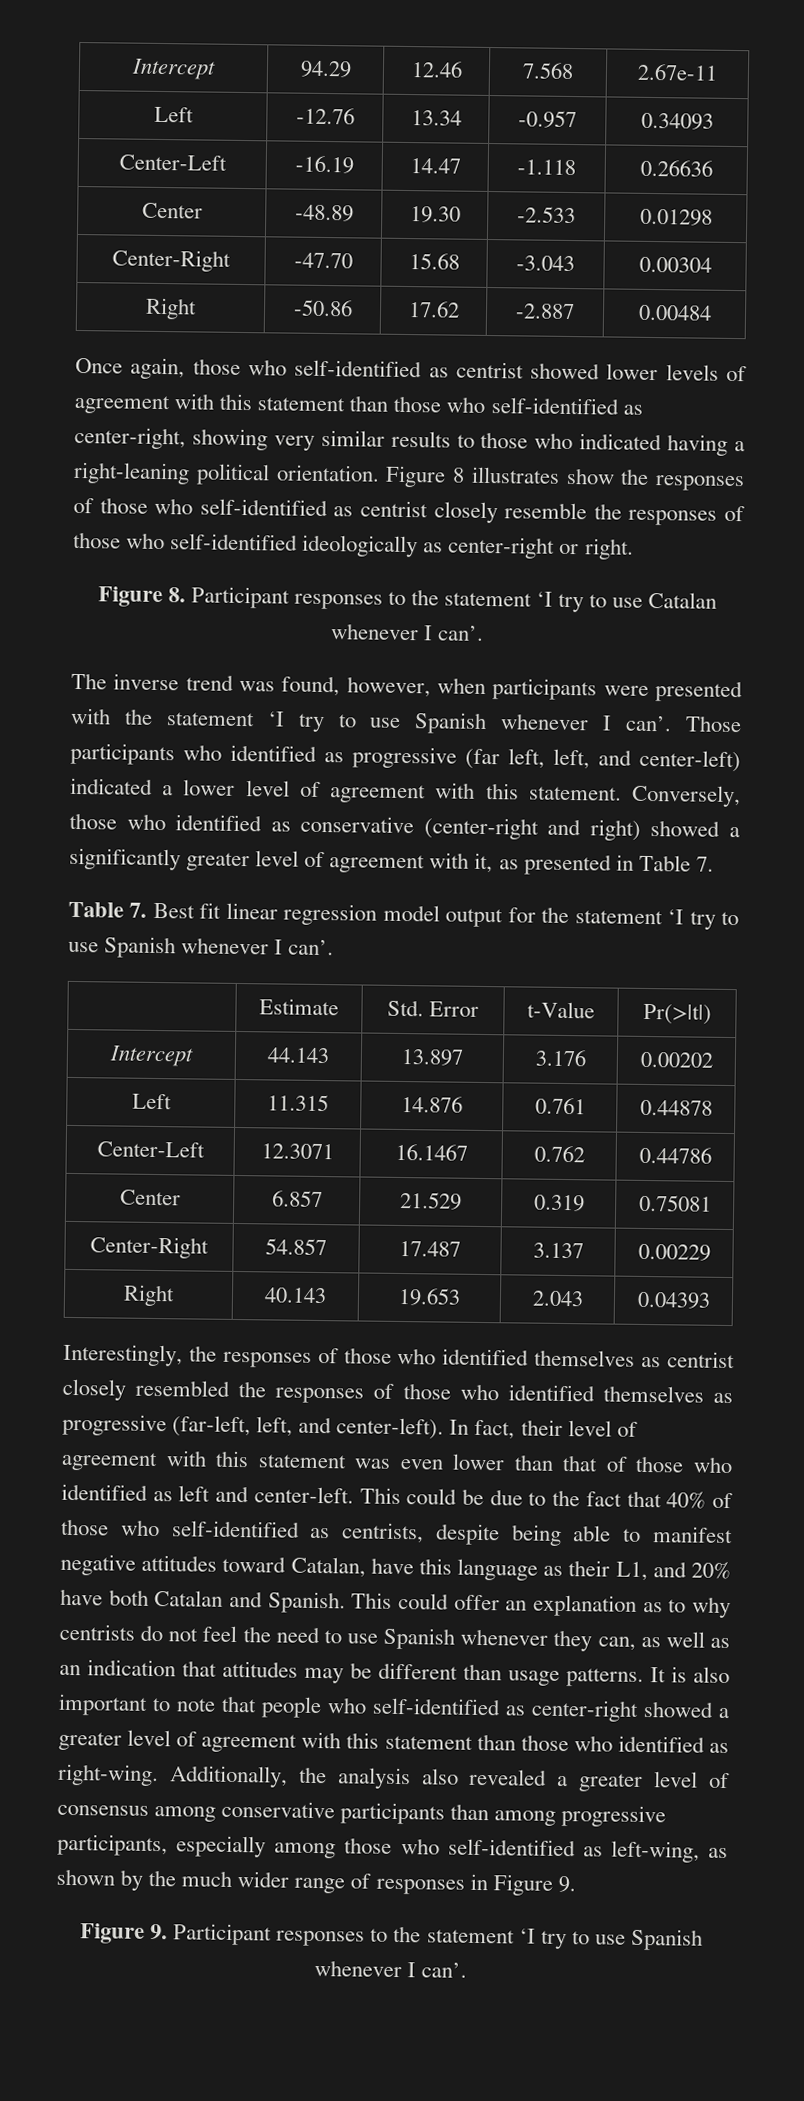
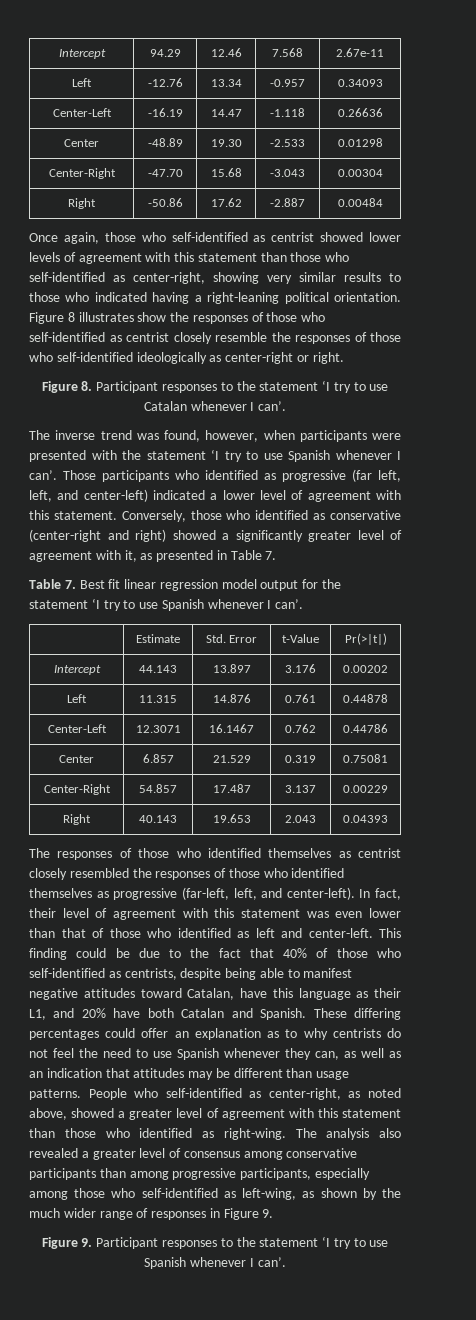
[63,1343,217,1367] Interestingly, the -> [29,848,50,858] The
(401, 1496) none -> [29,948,67,960] finding
[351,1592,393,1609] This -> [313,1008,402,1020] [29,1029,99,1040] These differing percentages
[650,1666,730,1684] [58,1693,639,1722] It is also important to note that people who self-identified as center-right -> [88,1088,401,1100] [29,1108,67,1120] People who self-identified as center-right, as noted above,
[168,1765,327,1788] Additionally, the -> [295,1128,317,1138] The

